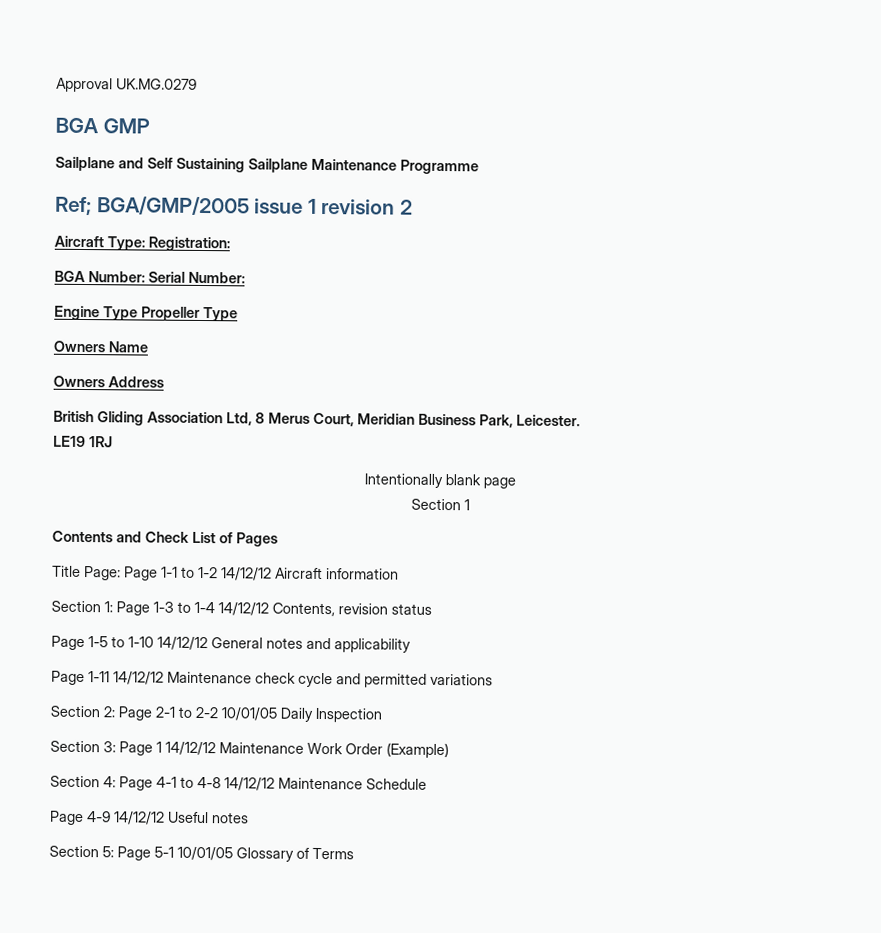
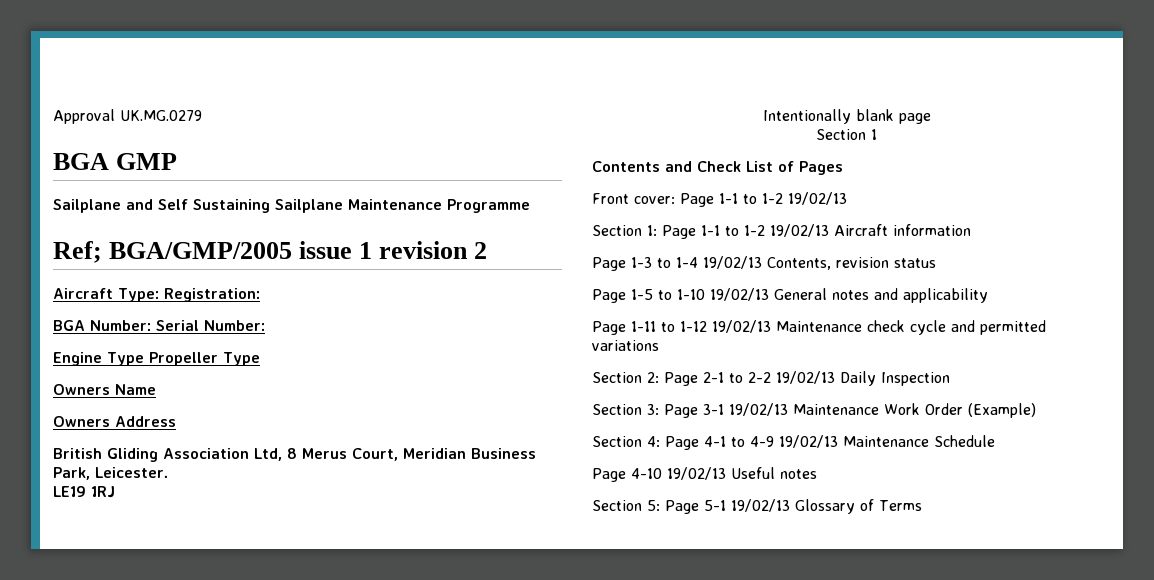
[52,565,399,581] Title Page: Page 1-1 to 1-2 14/12/12 Aircraft information -> [592,192,847,207] Front cover: Page 1-1 to 1-2 19/02/13
(150, 608) none -> [701,224,971,237] [592,257,626,271] 1-1 to 1-2 19/02/13 Aircraft information // Page
[218,602,269,616] 14/12/12 -> [703,256,762,269] 19/02/13
[157,636,208,651] 14/12/12 -> [710,288,769,301] 19/02/13
[113,671,164,685] 14/12/12 -> [661,320,771,333] to 1-12 19/02/13
[221,707,277,721] 10/01/05 -> [776,371,835,384] 19/02/13
[156,741,216,756] 1 14/12/12 -> [703,403,788,416] 3-1 19/02/13
[197,776,275,791] 4-8 14/12/12 -> [750,435,838,448] 4-9 19/02/13
[87,811,165,825] 4-9 14/12/12 -> [631,467,726,480] 4-10 19/02/13
[177,846,233,861] 10/01/05 -> [731,499,790,512] 19/02/13

